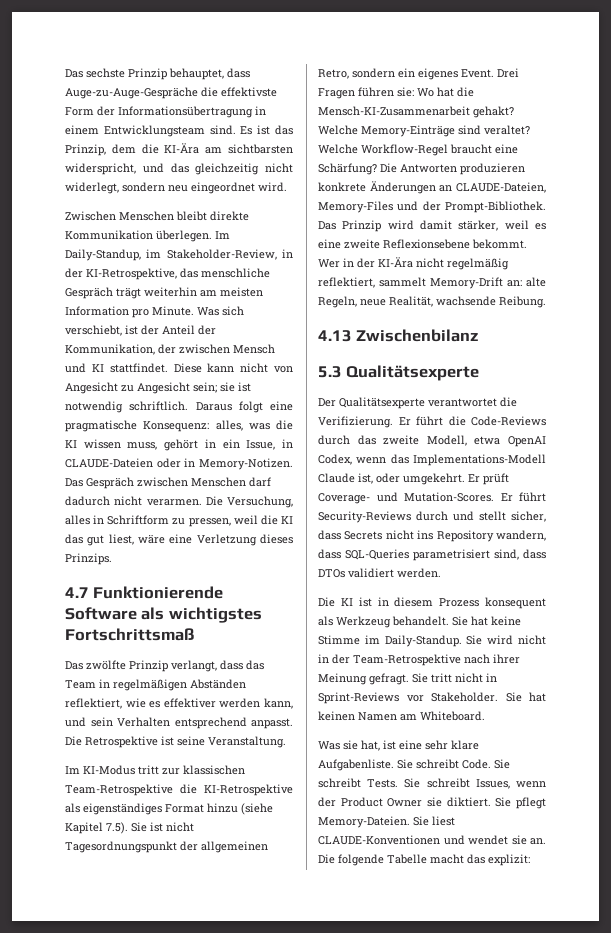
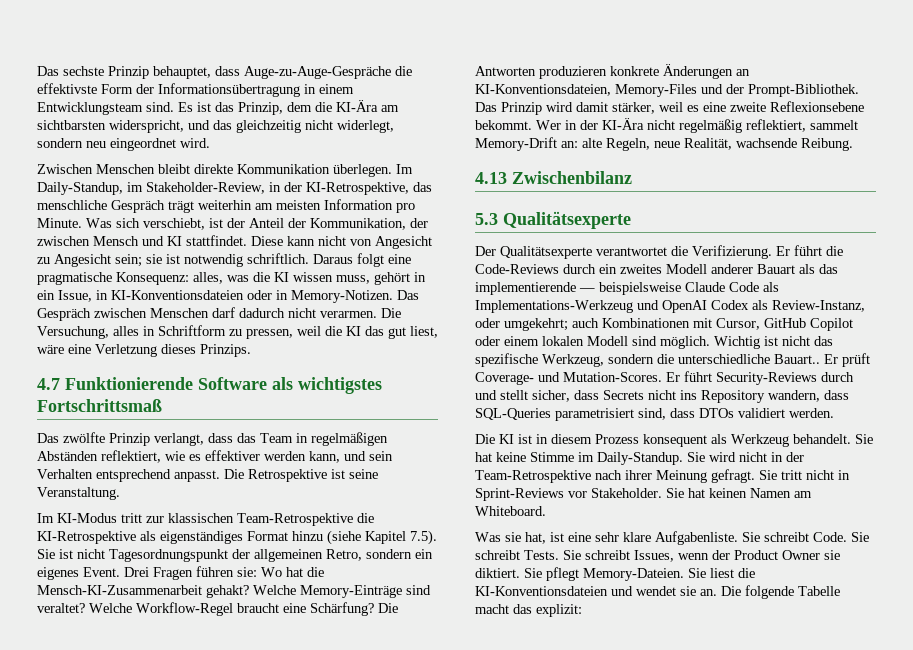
[65,458,153,468] CLAUDE-Dateien -> [111,290,244,300] KI-Konventionsdateien
[456,182,546,193] CLAUDE-Dateien, -> [475,84,611,96] KI-Konventionsdateien,
[357,435,546,447] [318,454,546,466] [318,473,465,485] das zweite Modell, etwa OpenAI Codex, wenn das Implementations-Modell Claude ist, oder umgekehrt. -> [599,264,838,274] [475,282,779,295] [475,300,865,313] [475,318,853,331] [475,336,833,349] [475,353,820,367] ein zweites Modell anderer Bauart als das implementierende — beispielsweise Claude Code als Implementations-Werkzeug und OpenAI Codex als Review-Instanz, oder umgekehrt; auch Kombinationen mit Cursor, GitHub Copilot oder einem lokalen Modell sind möglich. Wichtig ist nicht das spezifische Werkzeug, sondern die unterschiedliche Bauart..
[318,835,440,845] CLAUDE-Konventionen -> [738,568,755,578] [475,586,608,596] die KI-Konventionsdateien

